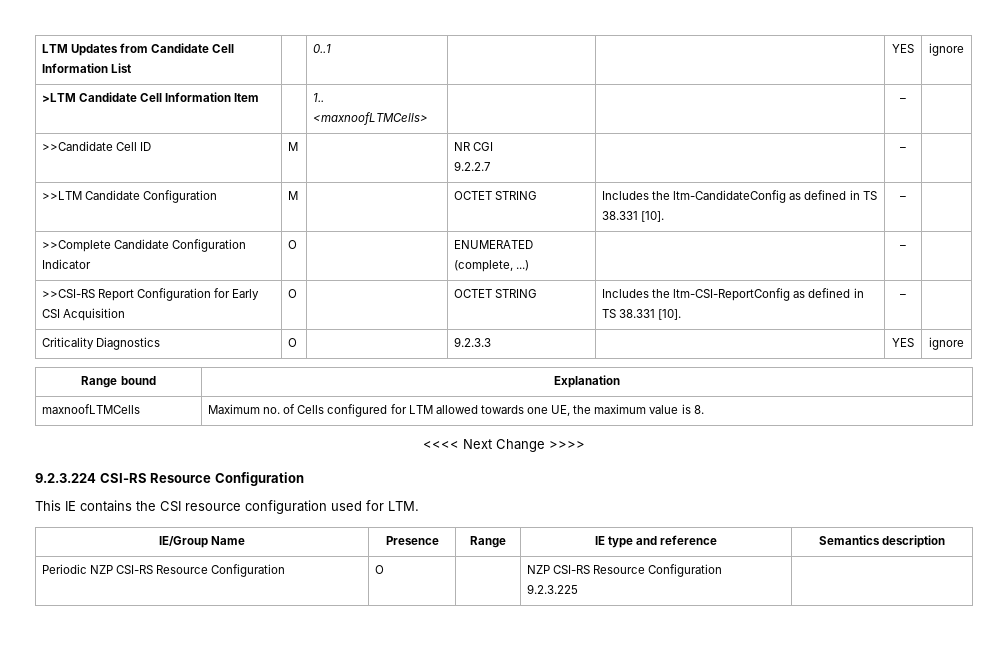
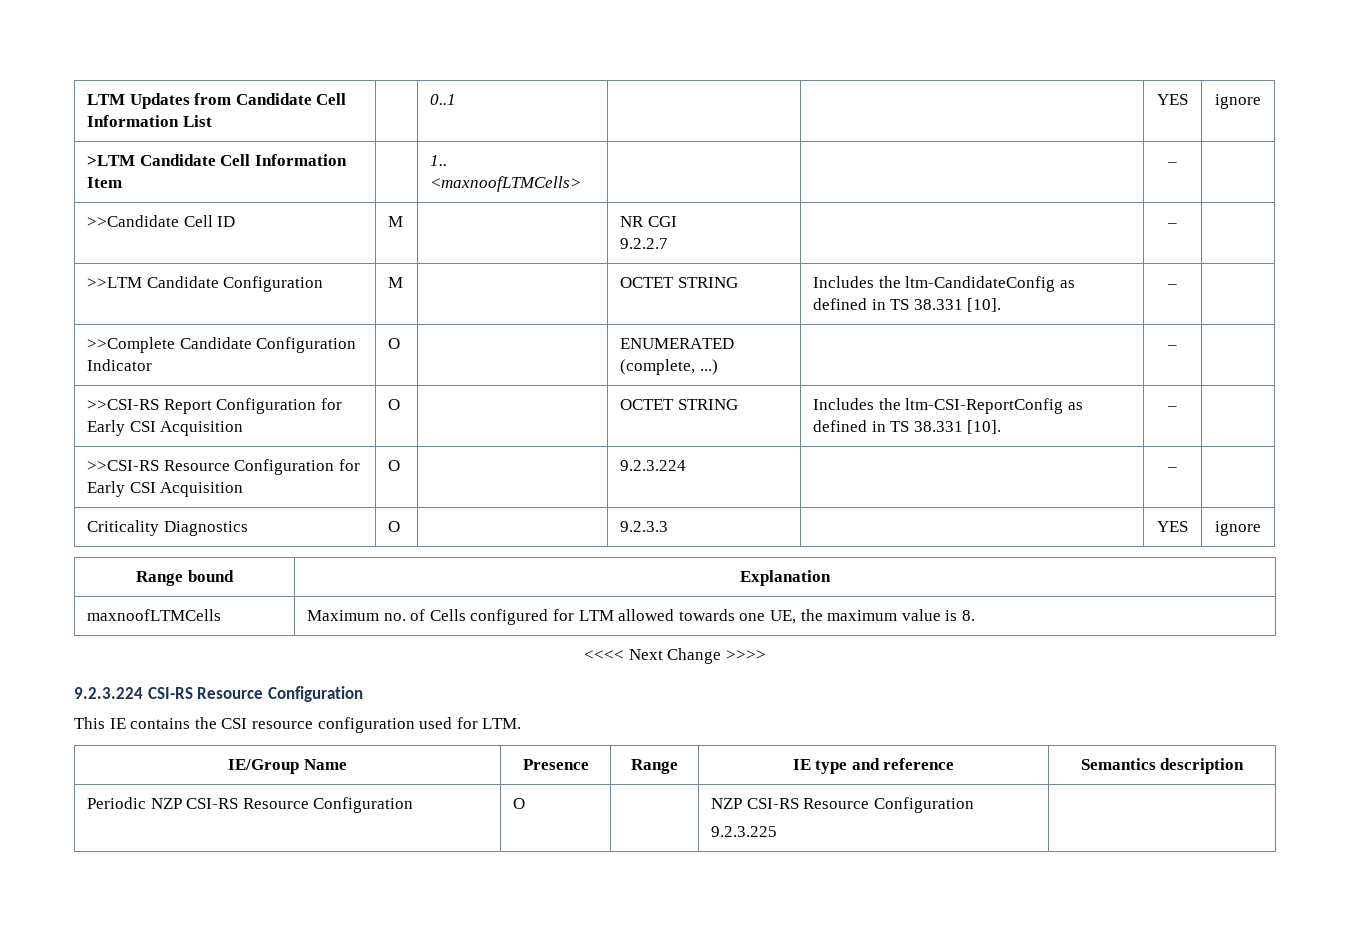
(906, 296) none -> [87,459,360,475] [87,481,244,497] [388,460,401,471] [620,460,687,471] [1167,467,1177,471] // >>CSI-RS Resource Configuration for Early CSI Acquisition | O | | 9.2.3.224 | | – |

